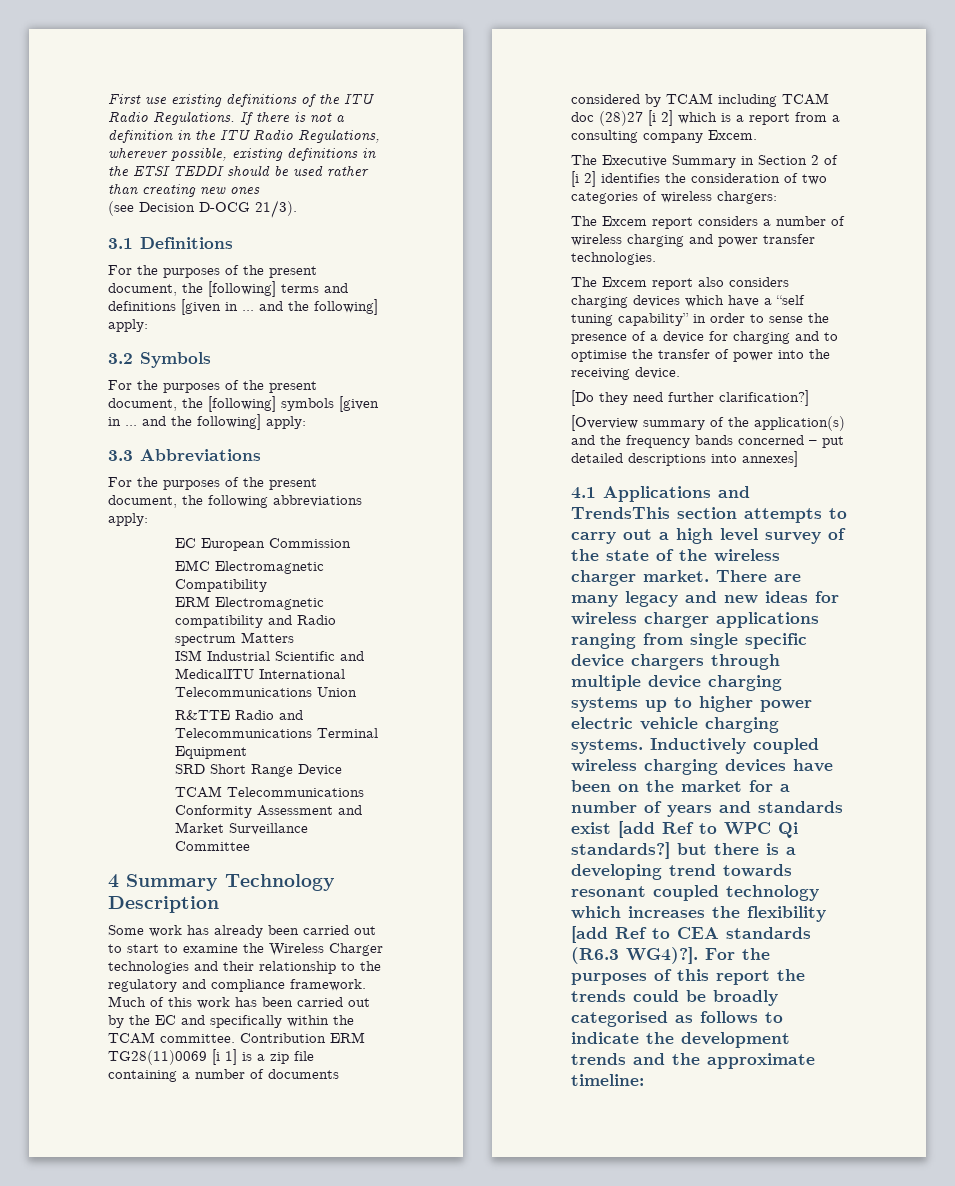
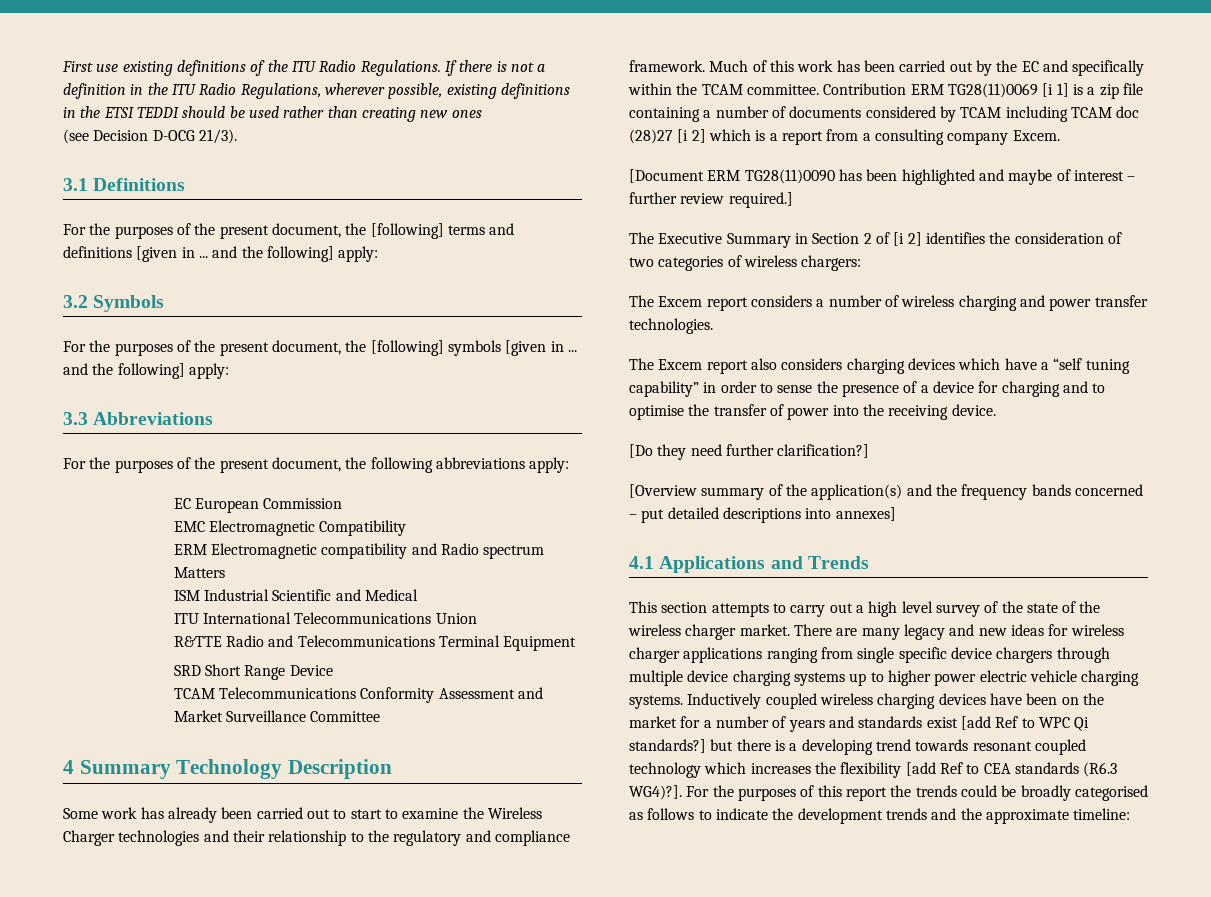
[175,668,255,679] MedicalITU -> [364,589,418,601] [173,613,199,624] Medical // ITU
(757, 135) none -> [629,169,1136,185] [629,192,793,208] // [Document ERM TG28(11)0090 has been highlighted and maybe of interest – further review required.]
[571,507,670,519] TrendsThis -> [807,556,869,569] [629,601,657,613] Trends // This

